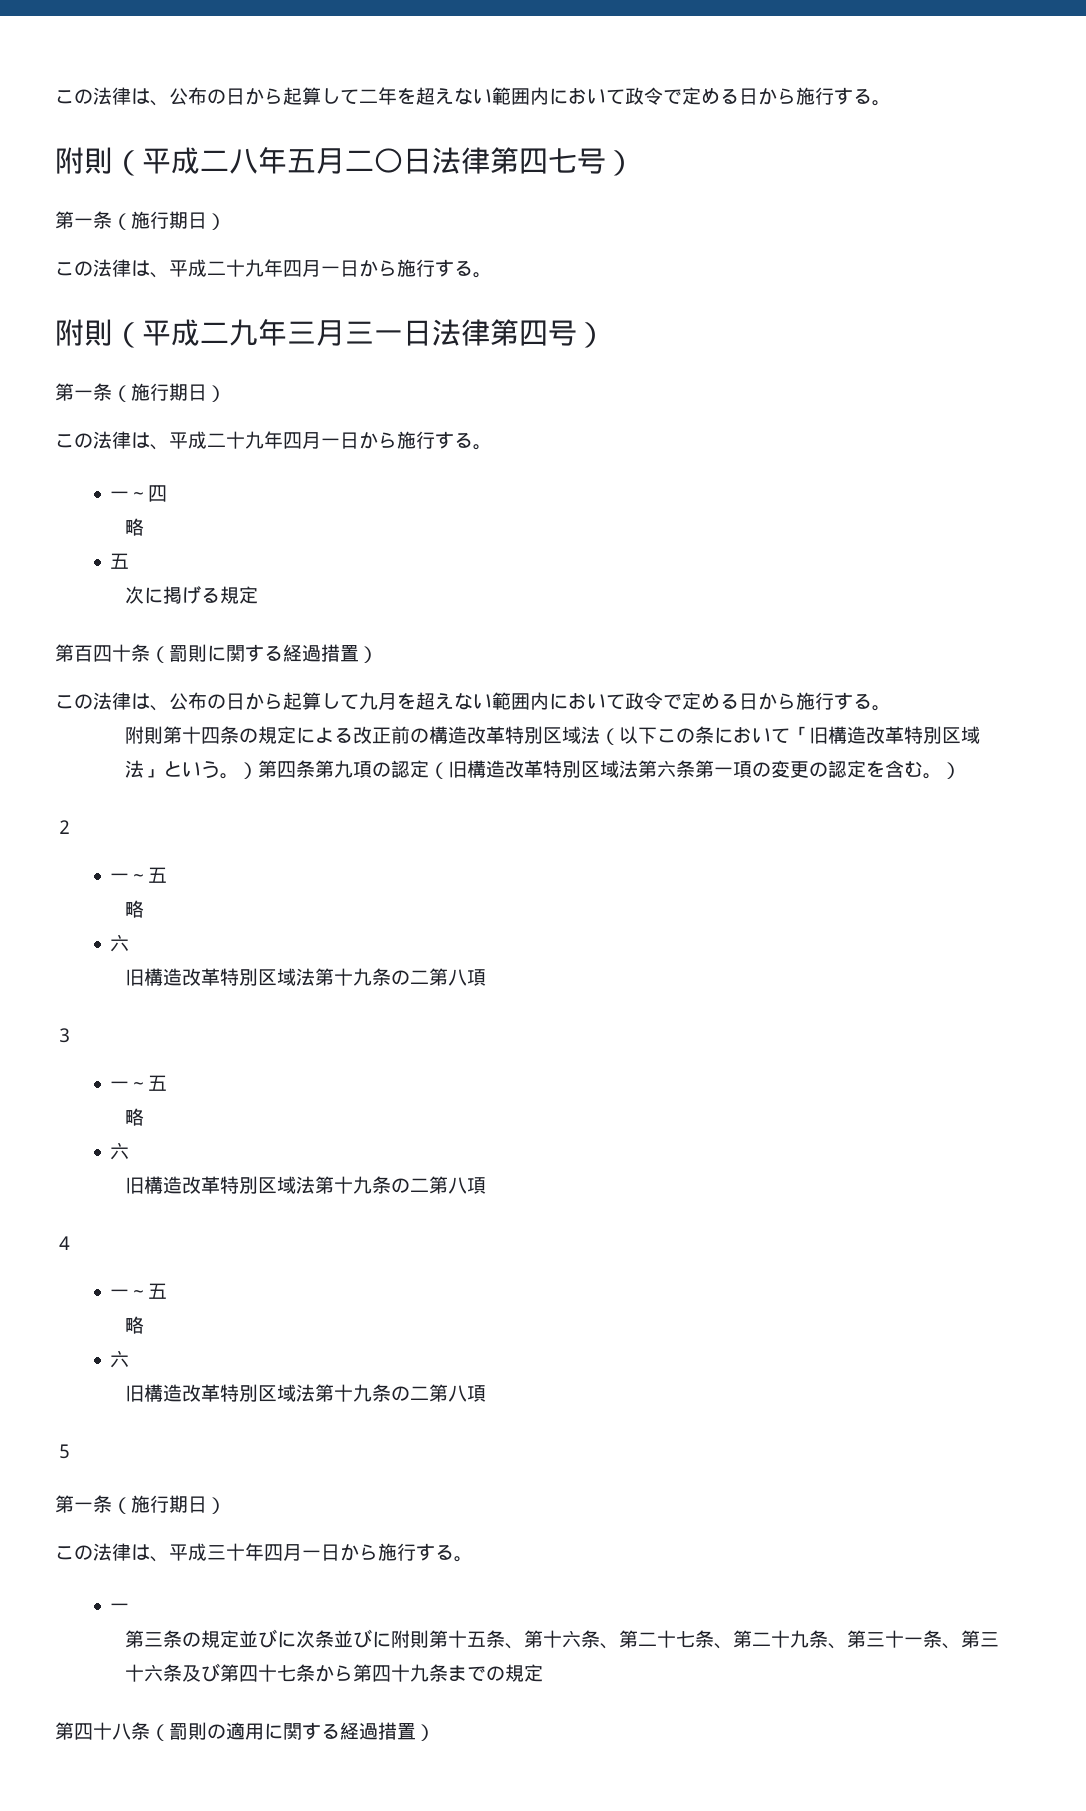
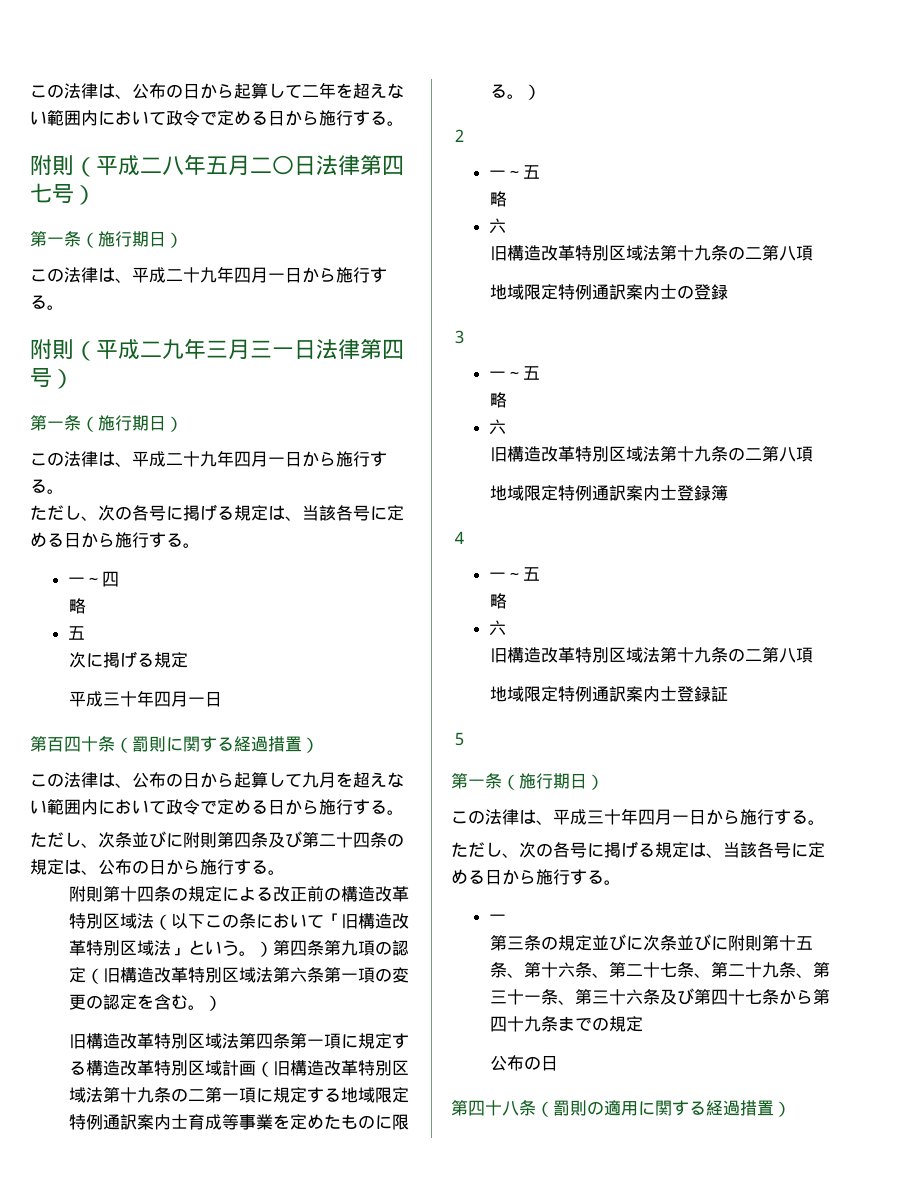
(492, 447) none -> [30,504,404,521] [30,532,200,548] // ただし、次の各号に掲げる規定は、当該各号に定める日から施行する。
(258, 595) none -> [68,690,222,707] // 平成三十年四月一日
(891, 708) none -> [30,831,404,848] [30,859,285,875] // ただし、次条並びに附則第四条及び第二十四条の規定は、公布の日から施行する。
(961, 770) none -> [68,1033,409,1049] [68,1060,409,1077] [68,1087,409,1103] [68,1114,409,1130] [489,84,541,100] // 旧構造改革特別区域法第四条第一項に規定する構造改革特別区域計画（旧構造改革特別区域法第十九条の二第一項に規定する地域限定特例通訳案内士育成等事業を定めたものに限る。）
(486, 977) none -> [489,284,728,300] // 地域限定特例通訳案内士の登録
(486, 1185) none -> [489,485,728,501] // 地域限定特例通訳案内士登録簿
(486, 1393) none -> [489,686,728,702] // 地域限定特例通訳案内士登録証
(473, 1559) none -> [451,841,825,858] [451,869,621,885] // ただし、次の各号に掲げる規定は、当該各号に定める日から施行する。
(543, 1673) none -> [489,1055,558,1071] // 公布の日

